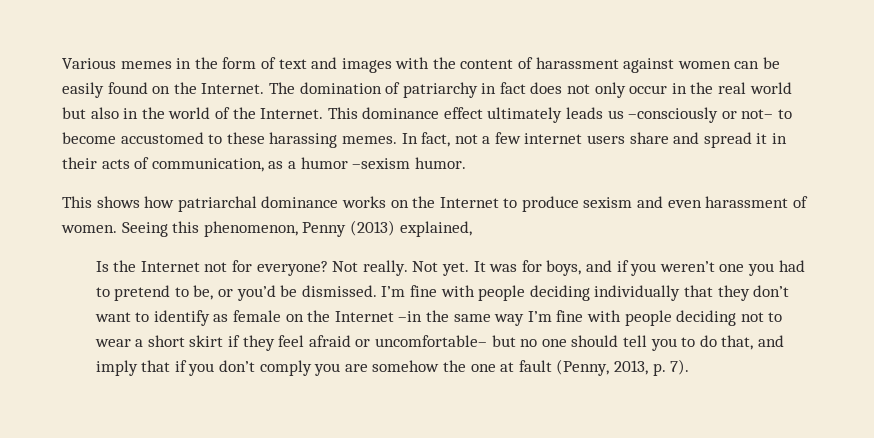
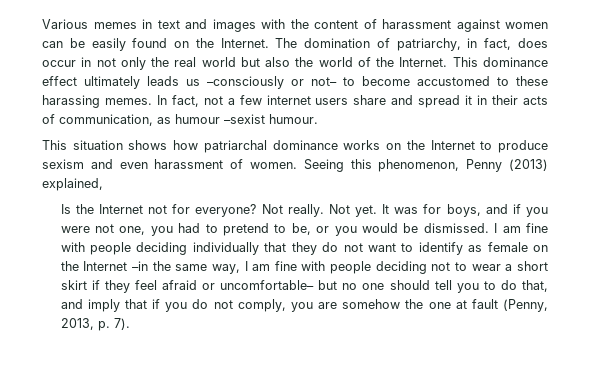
[194,57,276,69] the form of -> (152, 24) none
[402,82,687,98] patriarchy in fact does not only occur in -> [396,38,548,51] [42,57,146,70] patriarchy, in fact, does occur in not only
[123,108,139,119] in -> (291, 62) none
[287,157,466,169] [62,196,92,208] a humor –sexism humor. // This -> [175,114,318,124] [42,140,123,150] humour –sexist humour. // This situation
[659,261,745,272] weren’t one -> [60,224,146,235] were not one,
[236,285,406,301] you’d be dismissed. I’m -> [334,223,521,236] you would be dismissed. I am
[753,285,790,297] don’t -> [322,242,363,252] do not
[494,311,552,326] way I’m -> [211,261,271,274] way, I am
[219,360,312,376] don’t comply -> [192,299,286,312] do not comply,

